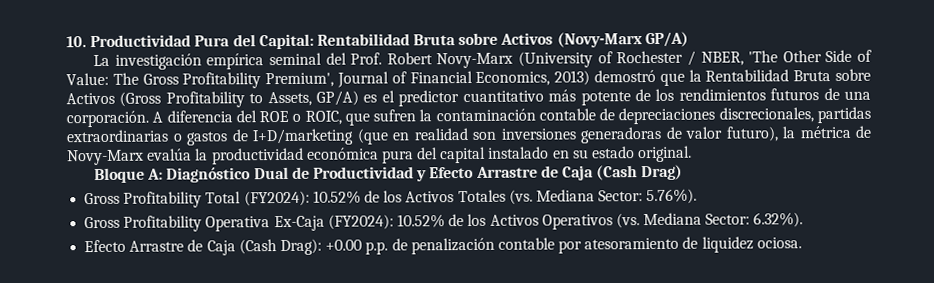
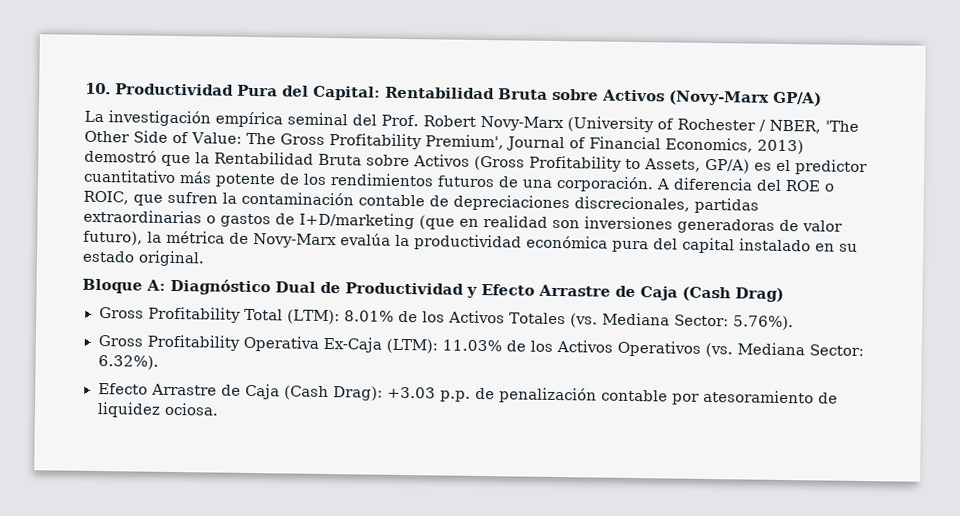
[243,190,361,207] (FY2024): 10.52% -> [287,309,395,325] (LTM): 8.01%
[327,214,445,230] (FY2024): 10.52% -> [385,338,503,354] (LTM): 11.03%
[325,239,363,251] +0.00 -> [386,386,436,399] +3.03

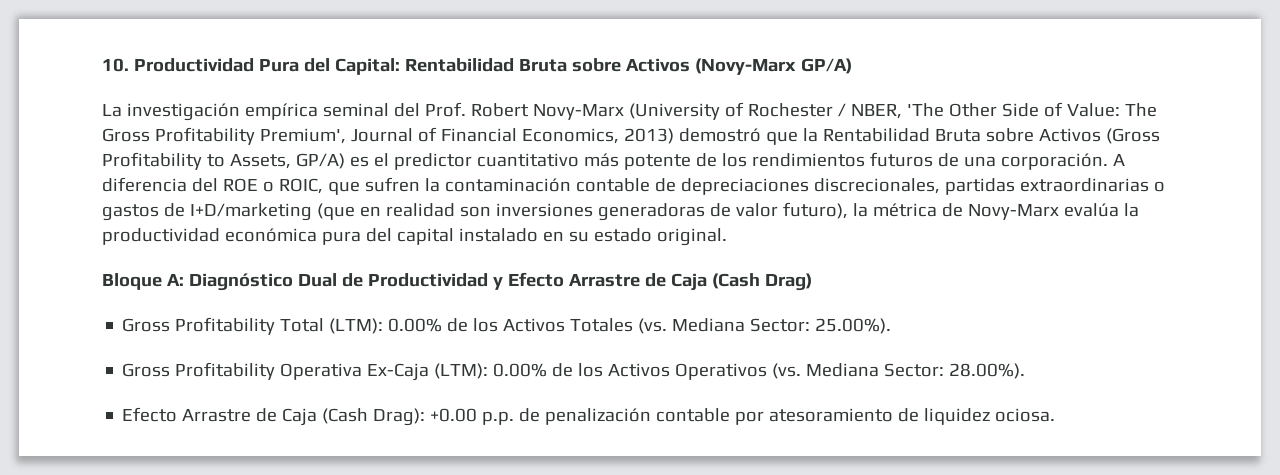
[344,310,395,322] 8.01% -> [388,318,443,332] 0.00%
[733,315,795,331] 5.76%). -> [815,318,892,334] 25.00%).
[442,339,503,352] 11.03% -> [493,363,548,377] 0.00%
[97,355,159,370] 6.32%). -> [949,363,1026,379] 28.00%).
[386,386,436,399] +3.03 -> [430,408,478,422] +0.00

